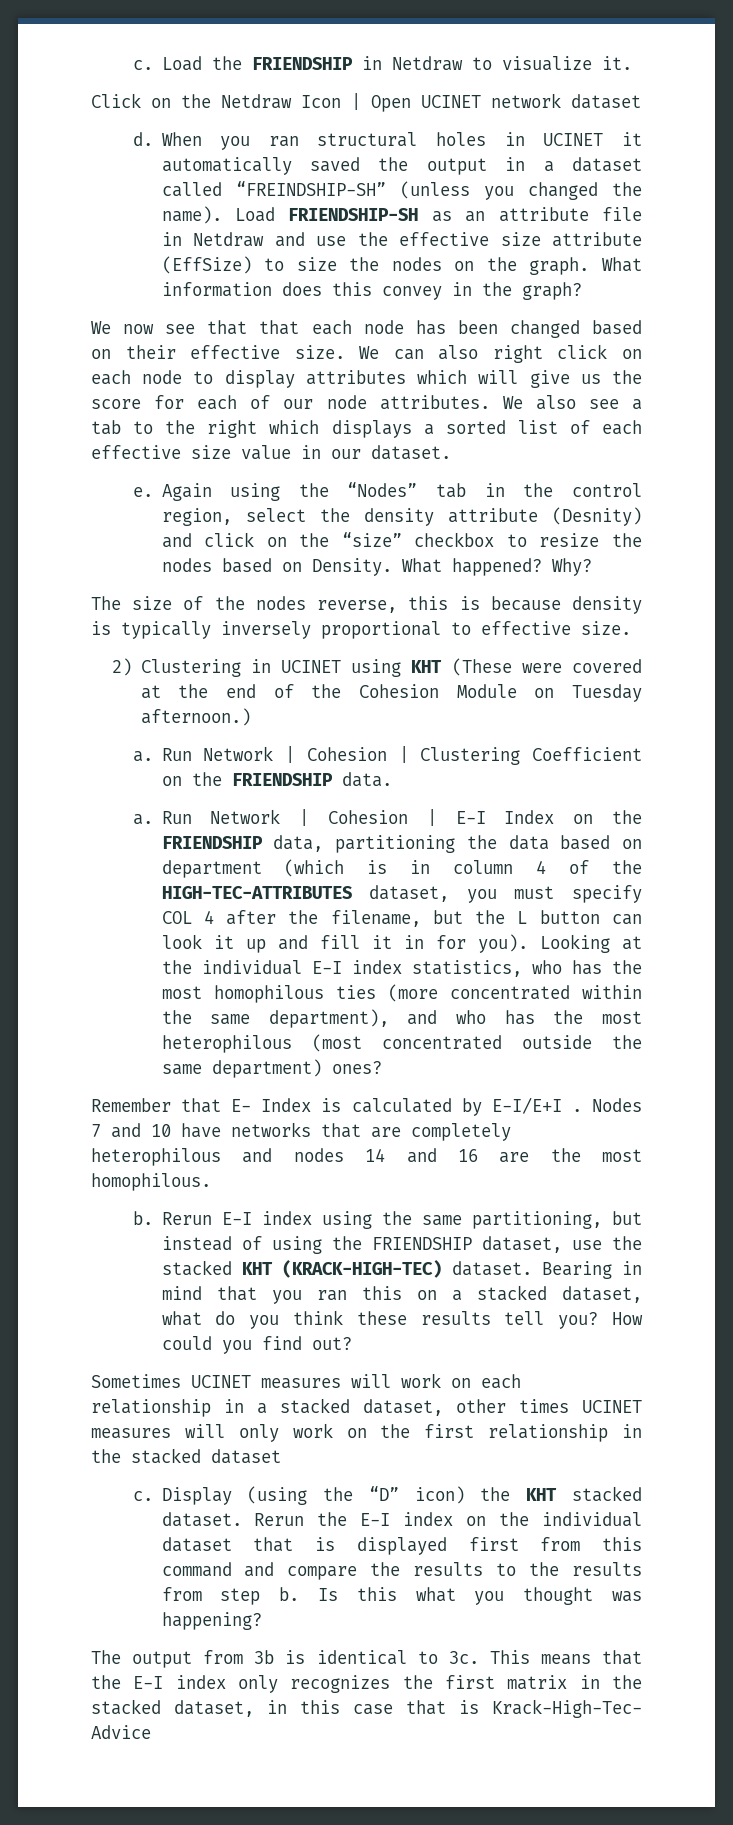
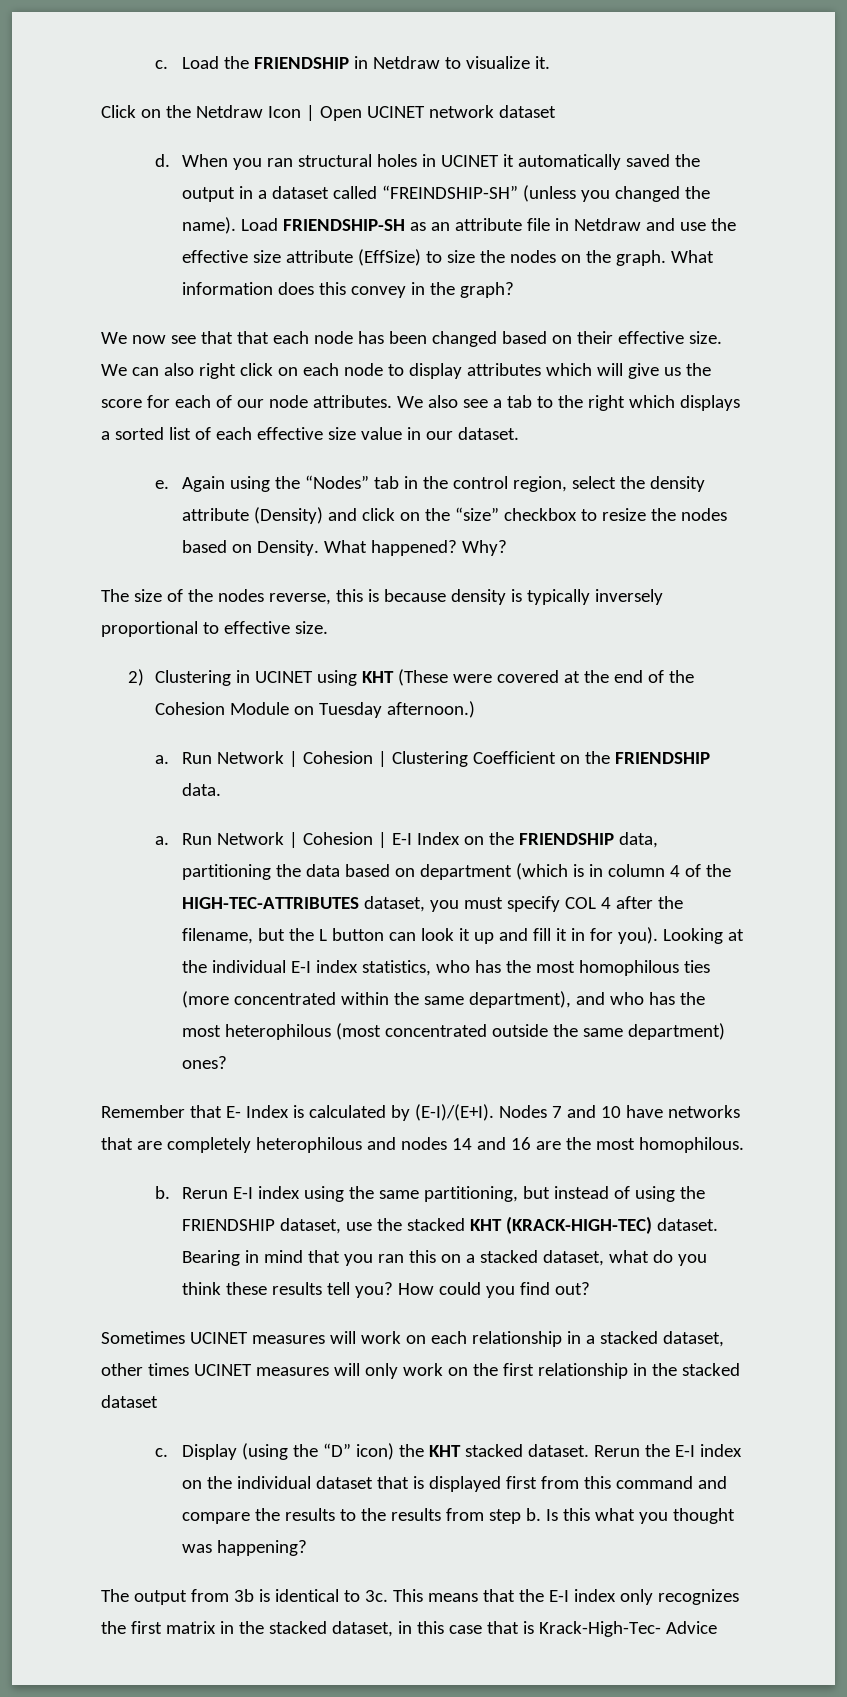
[552,507,642,526] (Desnity) -> [253,507,323,524] (Density)
[491,1097,582,1114] E-I/E+I . -> [414,1104,494,1121] (E-I)/(E+I).

